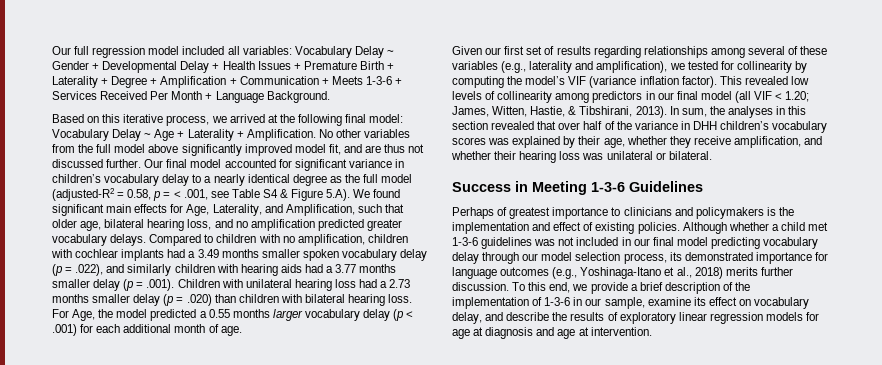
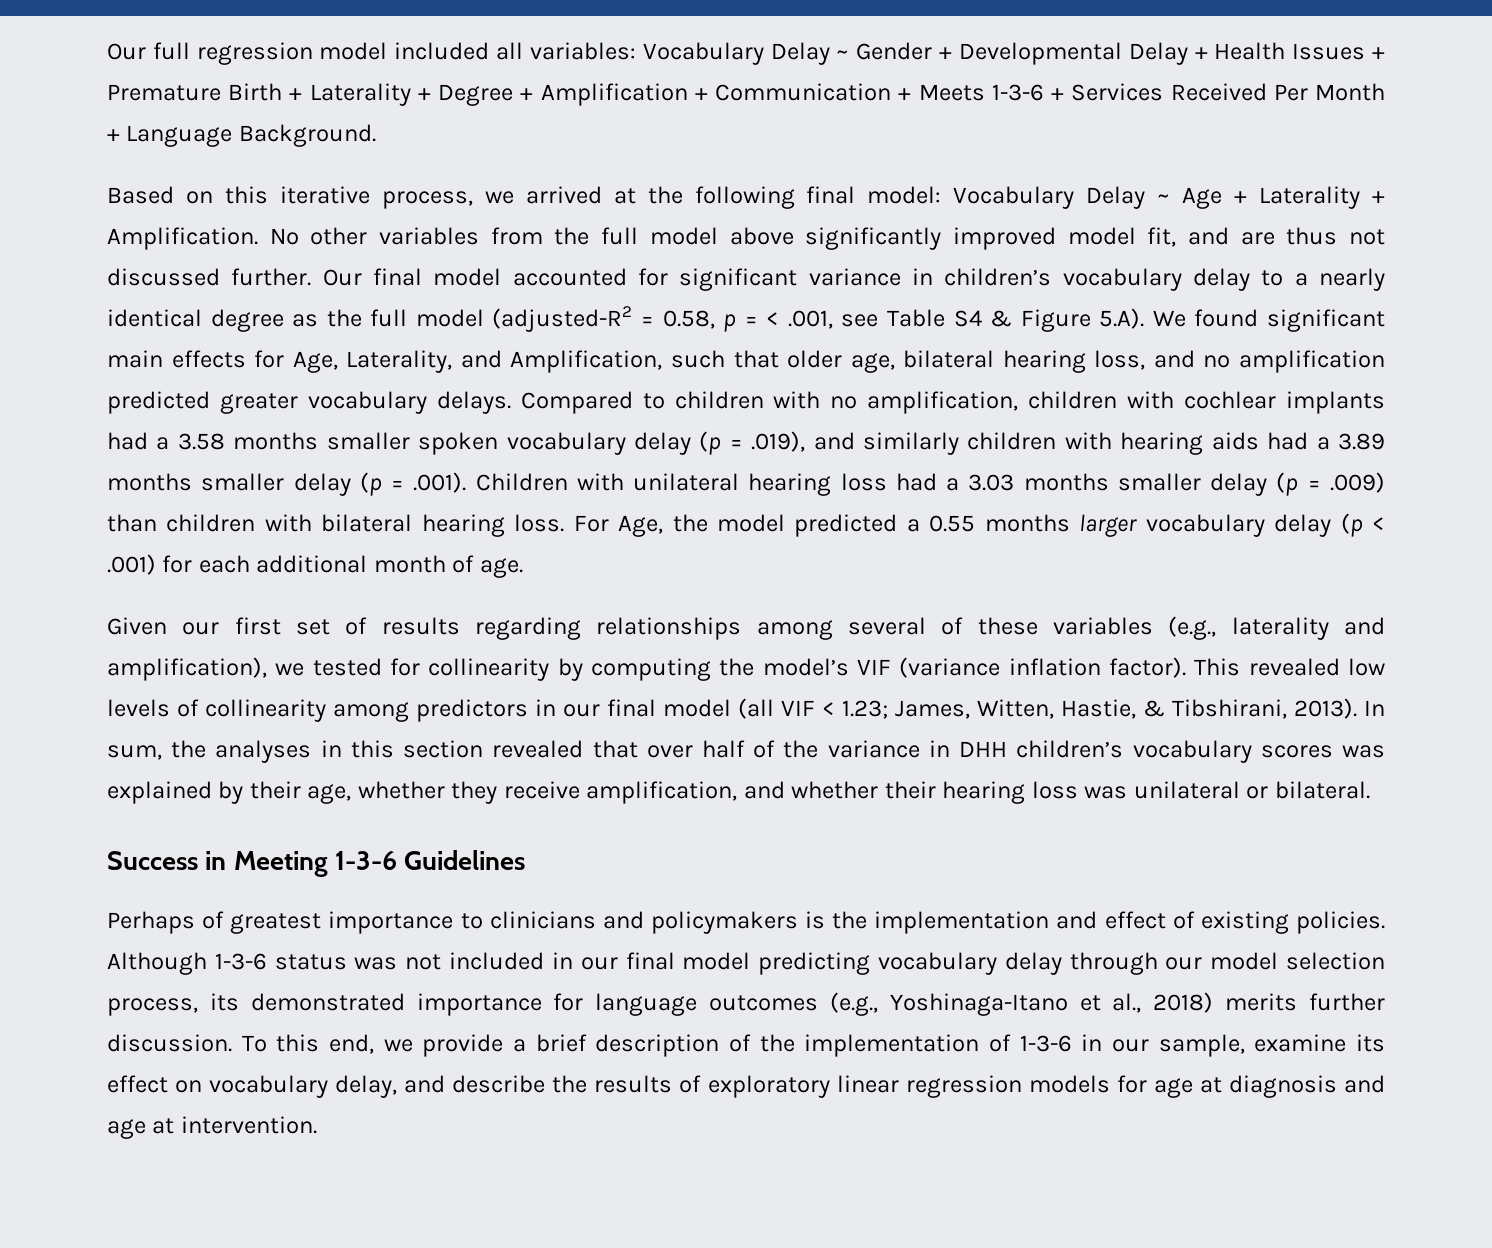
[197,249,219,258] 3.49 -> [177,433,225,450] 3.58
[75,264,104,276] .022), -> [751,431,806,452] .019),
[335,264,357,273] 3.77 -> [1338,433,1385,450] 3.89
[389,279,411,288] [52,294,212,306] 2.73 months smaller delay (p = .020) -> [968,472,1386,496] 3.03 months smaller delay (p = .009)
[785,91,810,102] 1.20; -> [842,700,888,719] 1.23;
[728,222,829,231] [452,237,533,249] whether a child met 1-3-6 guidelines -> [214,953,347,970] 1-3-6 status

